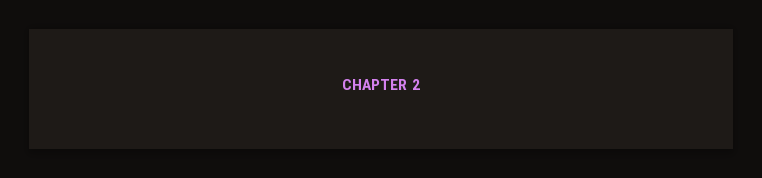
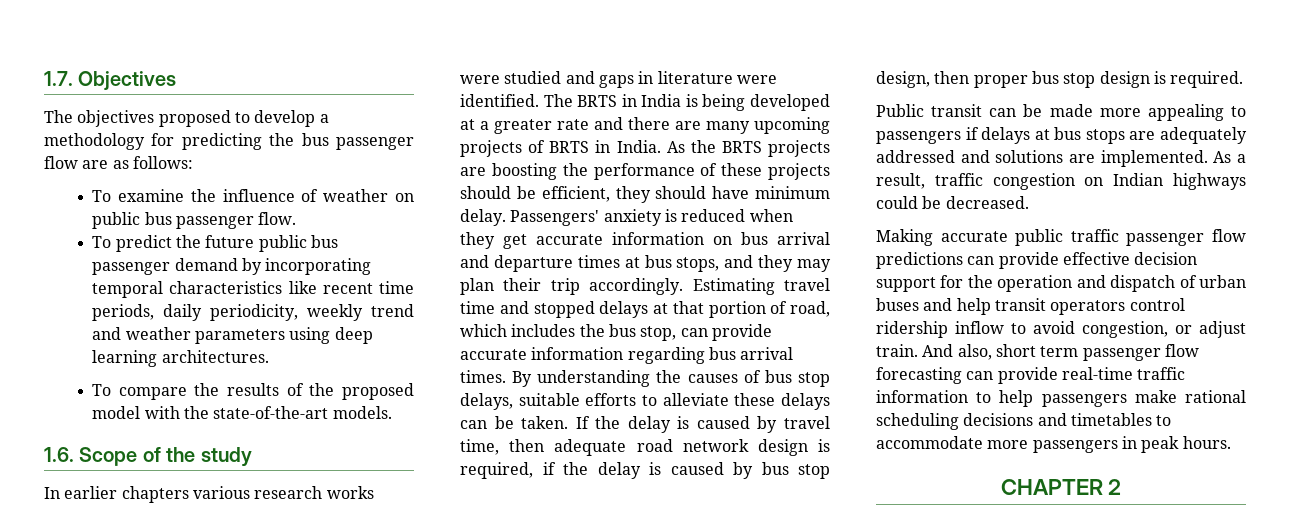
(342, 84) none -> [44,71,177,91] [44,110,329,127] [44,133,415,150] [44,156,193,169] [92,189,414,202] [92,212,297,229] [92,235,338,252] [92,258,372,275] [92,281,414,298] [92,304,414,321] [92,327,373,344] [92,350,269,367] [92,383,415,400] [92,406,392,419] [44,447,252,467] [44,486,374,503] [460,71,777,88] [460,94,830,111] [460,117,830,134] [460,140,830,157] [460,163,830,180] [460,186,830,203] [460,209,793,226] [460,232,830,249] [460,255,831,272] [460,278,830,295] [460,301,830,318] [460,324,772,341] [460,347,794,364] [460,370,830,387] [460,393,831,410] [460,416,830,433] [460,439,831,456] [460,462,830,479] [876,71,1244,88] [876,104,1246,121] [876,127,1247,144] [876,150,1246,167] [876,173,1246,190] [876,196,1029,209] [876,229,1246,246] [876,252,1198,269] [876,275,1246,292] [876,298,1185,315] [876,321,1246,338] [876,344,1199,361] [876,367,1186,384] [876,390,1246,407] [876,413,1172,430] [876,436,1231,453] 1.7. Objectives // The objectives proposed to develop a methodology for predicting the bus passenger flow are as follows: // To examine the influence of weather on public bus passenger flow. // To predict the future public bus passenger demand by incorporating temporal characteristics like recent time periods, daily periodicity, weekly trend and weather parameters using deep learning architectures. // To compare the results of the proposed model with the state-of-the-art models. // 1.6. Scope of the study // In earlier chapters various research works were studied and gaps in literature were identified. The BRTS in India is being developed at a greater rate and there are many upcoming projects of BRTS in India. As the BRTS projects are boosting the performance of these projects should be efficient, they should have minimum delay. Passengers' anxiety is reduced when they get accurate information on bus arrival and departure times at bus stops, and they may plan their trip accordingly. Estimating travel time and stopped delays at that portion of road, which includes the bus stop, can provide accurate information regarding bus arrival times. By understanding the causes of bus stop delays, suitable efforts to alleviate these delays can be taken. If the delay is caused by travel time, then adequate road network design is required, if the delay is caused by bus stop design, then proper bus stop design is required. // Public transit can be made more appealing to passengers if delays at bus stops are adequately addressed and solutions are implemented. As a result, traffic congestion on Indian highways could be decreased. // Making accurate public traffic passenger flow predictions can provide effective decision support for the operation and dispatch of urban buses and help transit operators control ridership inflow to avoid congestion, or adjust train. And also, short term passenger flow forecasting can provide real-time traffic information to help passengers make rational scheduling decisions and timetables to accommodate more passengers in peak hours. //

